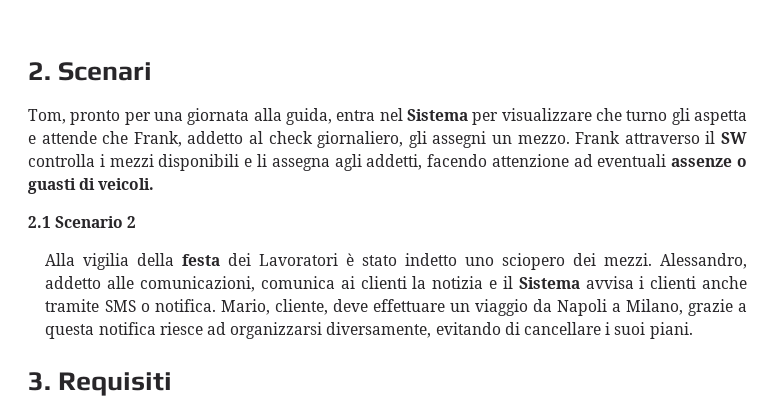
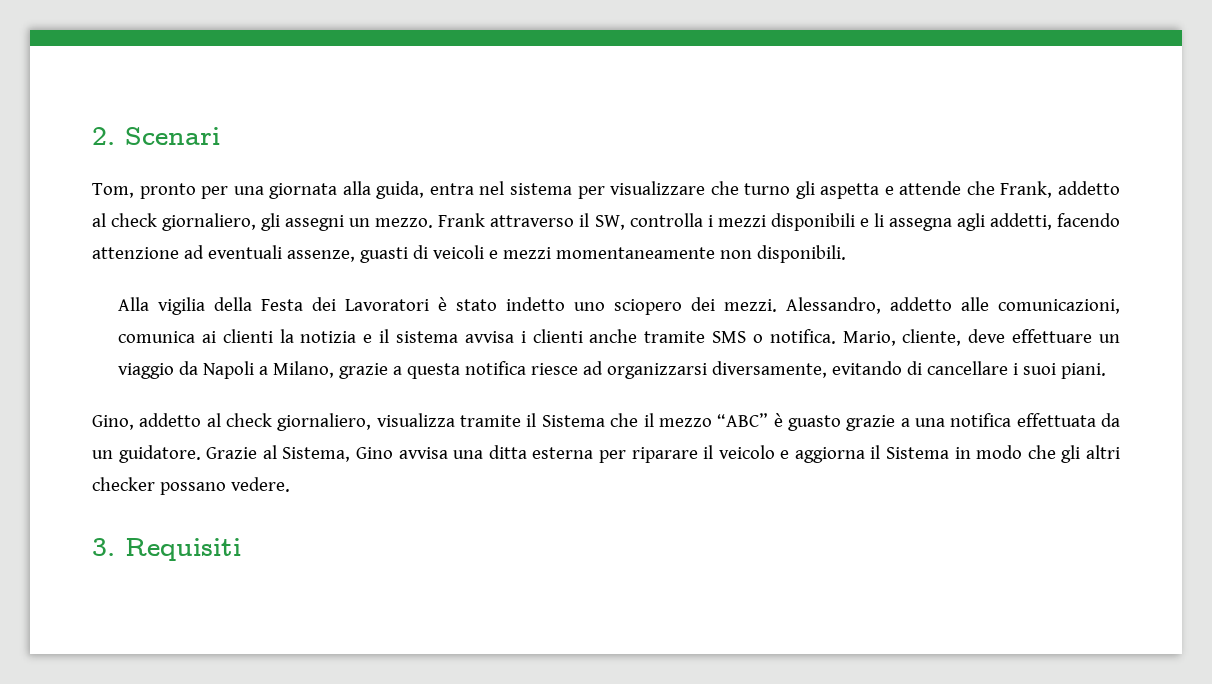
[406,109,468,121] Sistema -> [509,183,572,195] sistema
[721,132,748,144] SW -> [594,215,625,230] SW,
[671,158,748,167] [28,178,155,194] [28,216,137,228] assenze o guasti di veicoli. // 2.1 Scenario 2 -> [286,245,846,263] assenze, guasti di veicoli e mezzi momentaneamente non disponibili.
[182,254,221,266] festa -> [261,299,304,311] Festa
[518,277,580,289] Sistema -> [396,331,459,343] sistema
(693, 330) none -> [92,413,1121,431] [92,445,1121,463] [92,477,290,495] // Gino, addetto al check giornaliero, visualizza tramite il Sistema che il mezzo “ABC” è guasto grazie a una notifica effettuata da un guidatore. Grazie al Sistema, Gino avvisa una ditta esterna per riparare il veicolo e aggiorna il Sistema in modo che gli altri checker possano vedere.

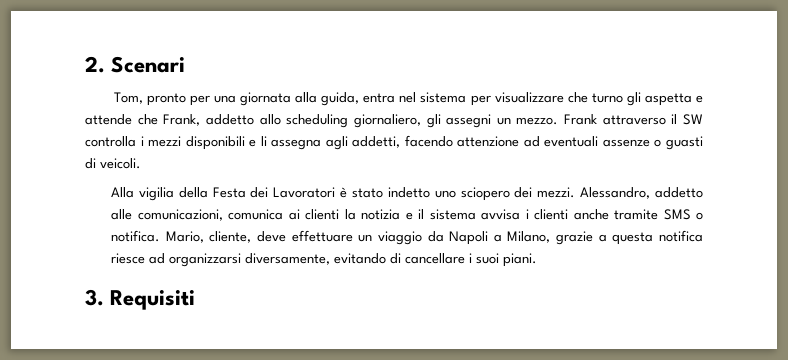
[92,213,158,227] al check -> [259,114,349,128] allo scheduling
[594,215,625,230] SW, -> [683,114,703,125] SW
[286,245,846,263] assenze, guasti di veicoli e mezzi momentaneamente non disponibili. -> [602,136,703,150] [85,158,141,169] assenze o guasti di veicoli.
[92,413,1121,431] [92,445,1121,463] [92,477,290,495] // Gino, addetto al check giornaliero, visualizza tramite il Sistema che il mezzo “ABC” è guasto grazie a una notifica effettuata da un guidatore. Grazie al Sistema, Gino avvisa una ditta esterna per riparare il veicolo e aggiorna il Sistema in modo che gli altri checker possano vedere. -> (538, 260) none

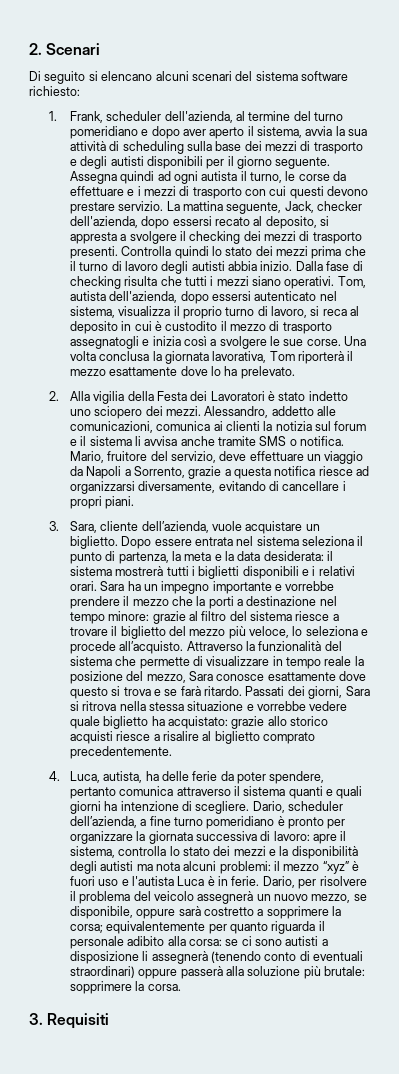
[113,92,704,106] [85,114,703,128] [85,135,703,150] [85,158,141,169] Tom, pronto per una giornata alla guida, entra nel sistema per visualizzare che turno gli aspetta e attende che Frank, addetto allo scheduling giornaliero, gli assegni un mezzo. Frank attraverso il SW controlla i mezzi disponibili e li assegna agli addetti, facendo attenzione ad eventuali assenze o guasti di veicoli. // -> [29,71,348,84] [29,86,80,96] [49,111,344,123] [69,126,368,139] [69,141,363,154] [69,156,331,169] [69,171,347,184] [69,186,369,199] [69,201,363,214] [69,216,330,229] [69,231,362,244] [69,246,366,259] [69,261,363,274] [69,276,366,289] [69,291,337,304] [69,306,360,319] [69,321,332,334] [69,336,367,349] [69,351,354,364] [69,366,295,379] [49,391,60,401] Di seguito si elencano alcuni scenari del sistema software richiesto: // 1. Frank, scheduler dell'azienda, al termine del turno pomeridiano e dopo aver aperto il sistema, avvia la sua attività di scheduling sulla base dei mezzi di trasporto e degli autisti disponibili per il giorno seguente. Assegna quindi ad ogni autista il turno, le corse da effettuare e i mezzi di trasporto con cui questi devono prestare servizio. La mattina seguente, Jack, checker dell'azienda, dopo essersi recato al deposito, si appresta a svolgere il checking dei mezzi di trasporto presenti. Controlla quindi lo stato dei mezzi prima che il turno di lavoro degli autisti abbia inizio. Dalla fase di checking risulta che tutti i mezzi siano operativi. Tom, autista dell'azienda, dopo essersi autenticato nel sistema, visualizza il proprio turno di lavoro, si reca al deposito in cui è custodito il mezzo di trasporto assegnatogli e inizia così a svolgere le sue corse. Una volta conclusa la giornata lavorativa, Tom riporterà il mezzo esattamente dove lo ha prelevato. // 2.
(401, 214) none -> [315,421,367,431] sul forum
[481,209,569,220] avvisa i clienti -> [134,436,178,446] li avvisa
[209,231,252,243] cliente, -> [107,451,216,463] fruitore del servizio,
[507,231,551,243] Milano, -> [133,466,185,478] Sorrento,
[476,253,500,264] suoi -> [69,496,102,509] propri
(538, 260) none -> [49,521,320,534] [69,536,364,549] [69,551,334,564] [69,566,355,579] [69,581,335,594] [69,596,337,609] [69,611,339,624] [69,626,369,639] [69,641,342,654] [69,656,364,669] [69,671,367,684] [69,686,370,699] [69,701,348,711] [69,716,329,729] [69,731,316,744] [69,746,172,759] [49,771,325,784] [69,786,363,799] [69,801,344,814] [69,816,346,829] [69,831,347,844] [69,846,358,859] [69,861,360,874] [69,876,367,889] [69,891,367,904] [69,906,342,919] [69,921,325,934] [69,936,328,949] [69,951,364,964] [69,966,366,979] [69,981,181,994] // 3. Sara, cliente dell’azienda, vuole acquistare un biglietto. Dopo essere entrata nel sistema seleziona il punto di partenza, la meta e la data desiderata: il sistema mostrerà tutti i biglietti disponibili e i relativi orari. Sara ha un impegno importante e vorrebbe prendere il mezzo che la porti a destinazione nel tempo minore: grazie al filtro del sistema riesce a trovare il biglietto del mezzo più veloce, lo seleziona e procede all’acquisto. Attraverso la funzionalità del sistema che permette di visualizzare in tempo reale la posizione del mezzo, Sara conosce esattamente dove questo si trova e se farà ritardo. Passati dei giorni, Sara si ritrova nella stessa situazione e vorrebbe vedere quale biglietto ha acquistato: grazie allo storico acquisti riesce a risalire al biglietto comprato precedentemente. // 4. Luca, autista, ha delle ferie da poter spendere, pertanto comunica attraverso il sistema quanti e quali giorni ha intenzione di scegliere. Dario, scheduler dell’azienda, a fine turno pomeridiano è pronto per organizzare la giornata successiva di lavoro: apre il sistema, controlla lo stato dei mezzi e la disponibilità degli autisti ma nota alcuni problemi: il mezzo “xyz” è fuori uso e l'autista Luca è in ferie. Dario, per risolvere il problema del veicolo assegnerà un nuovo mezzo, se disponibile, oppure sarà costretto a sopprimere la corsa; equivalentemente per quanto riguarda il personale adibito alla corsa: se ci sono autisti a disposizione li assegnerà (tenendo conto di eventuali straordinari) oppure passerà alla soluzione più brutale: sopprimere la corsa.

